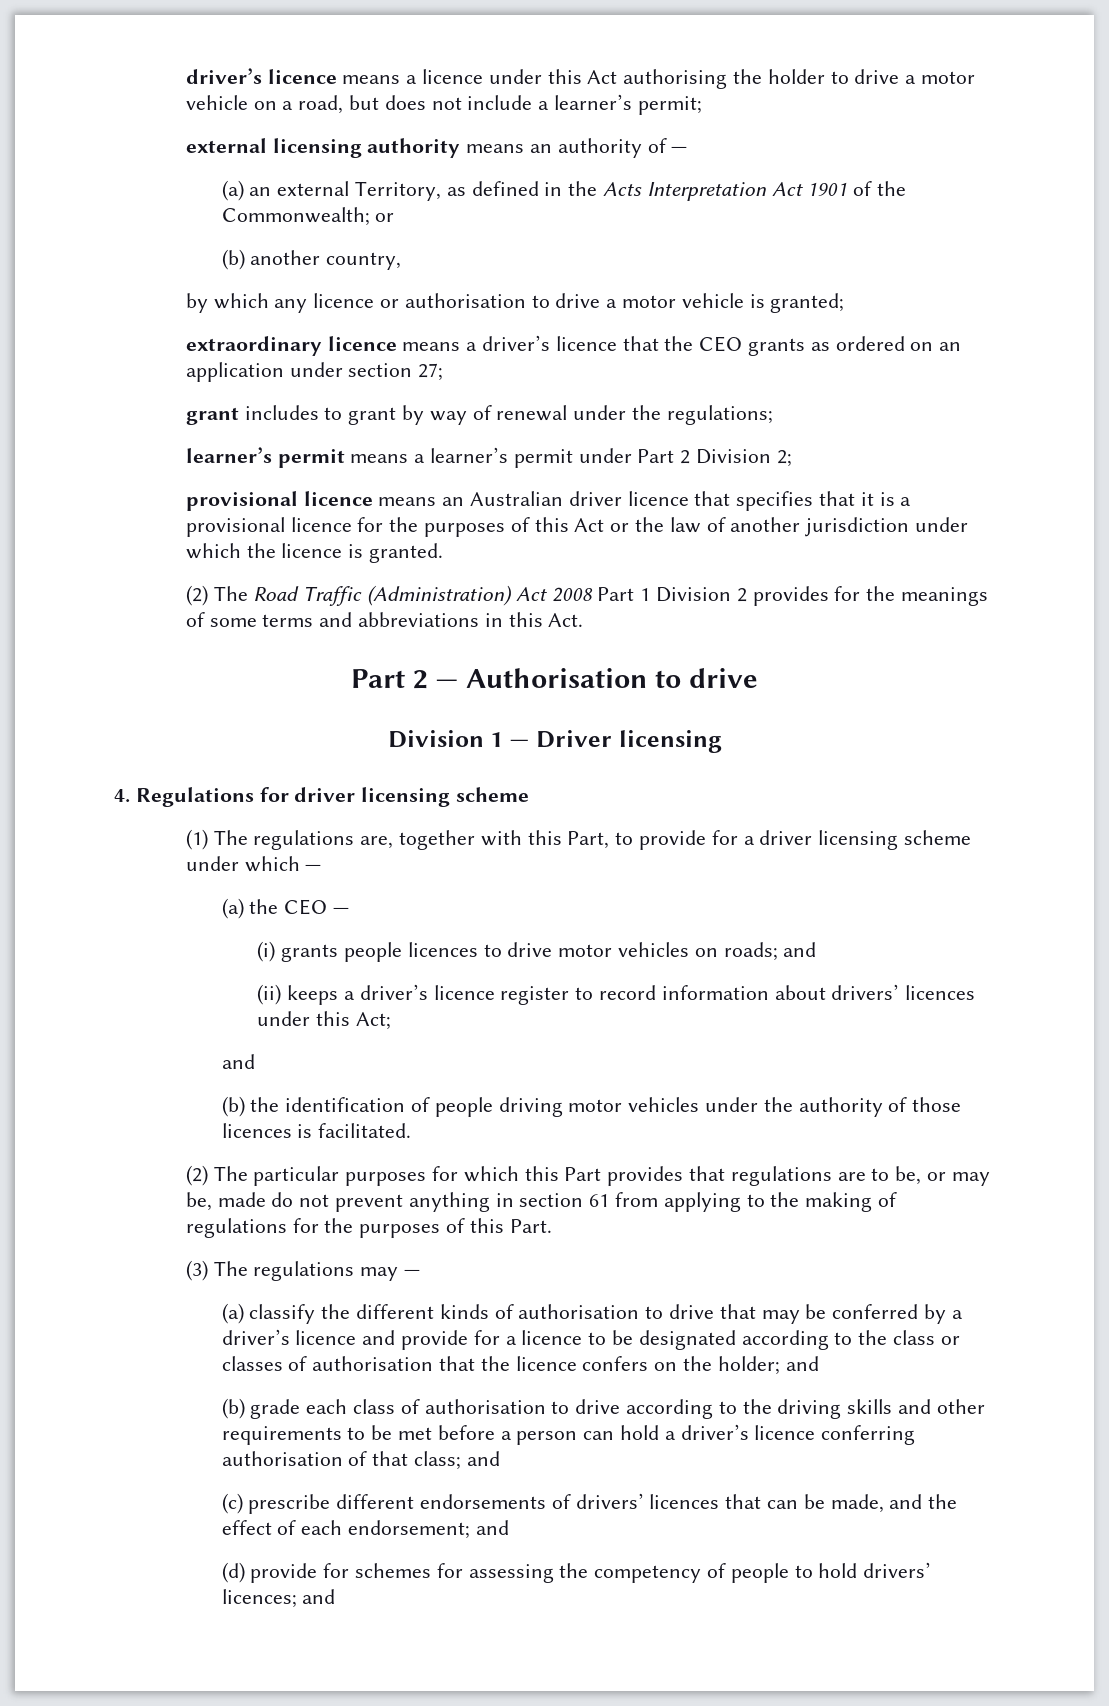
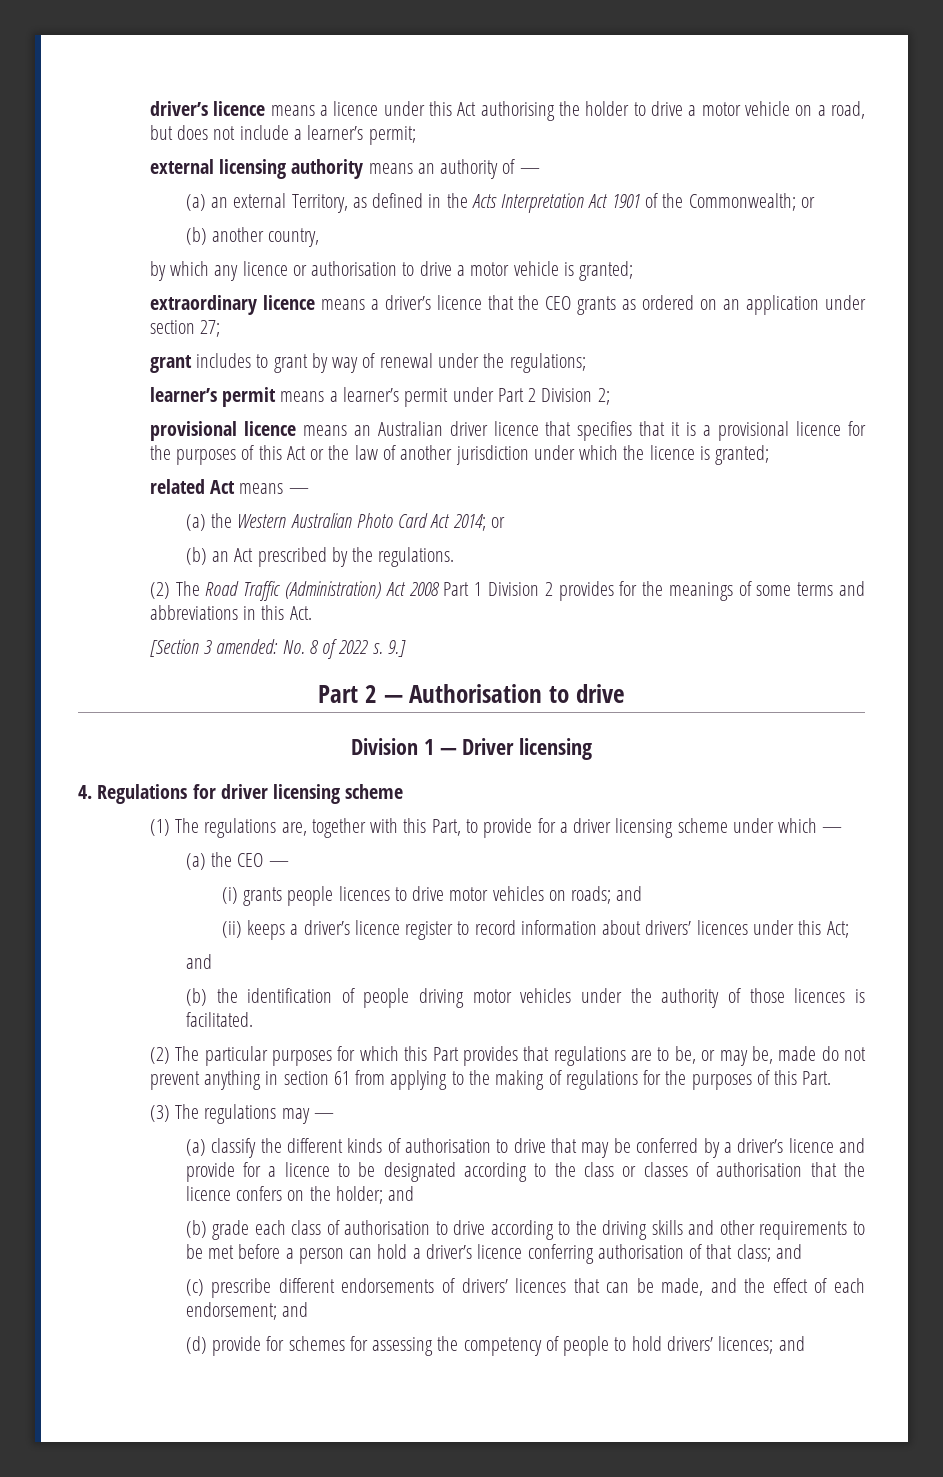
[368,543,443,563] granted. -> [715,445,770,465] [149,479,309,494] [185,513,505,531] [185,547,455,567] granted; // related Act means — // (a) the Western Australian Photo Card Act 2014; or // (b) an Act prescribed by the regulations.
(584, 620) none -> [149,639,407,659] // [Section 3 amended: No. 8 of 2022 s. 9.]

